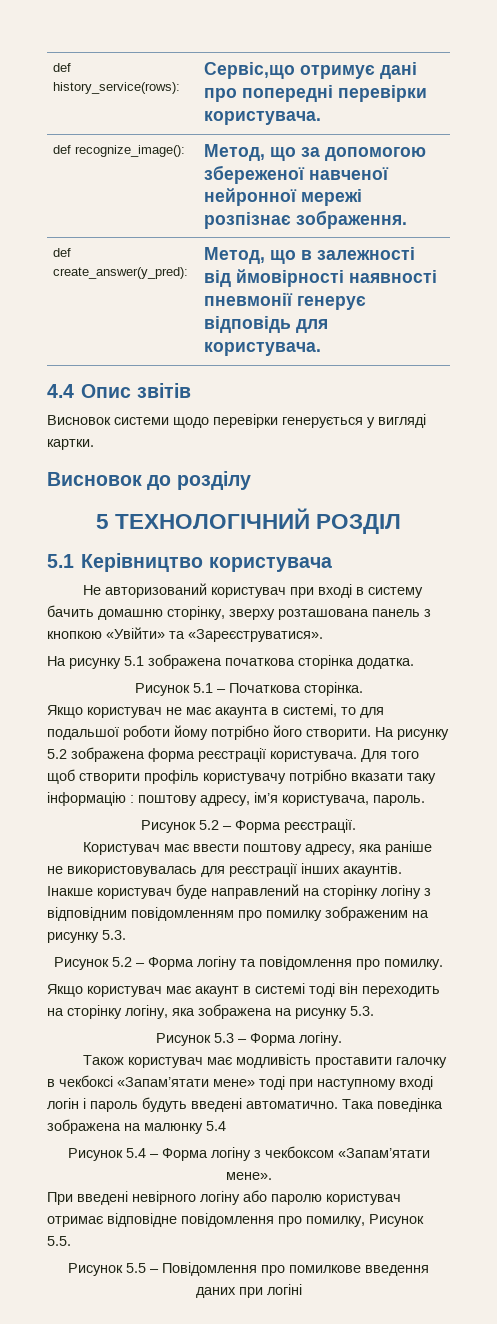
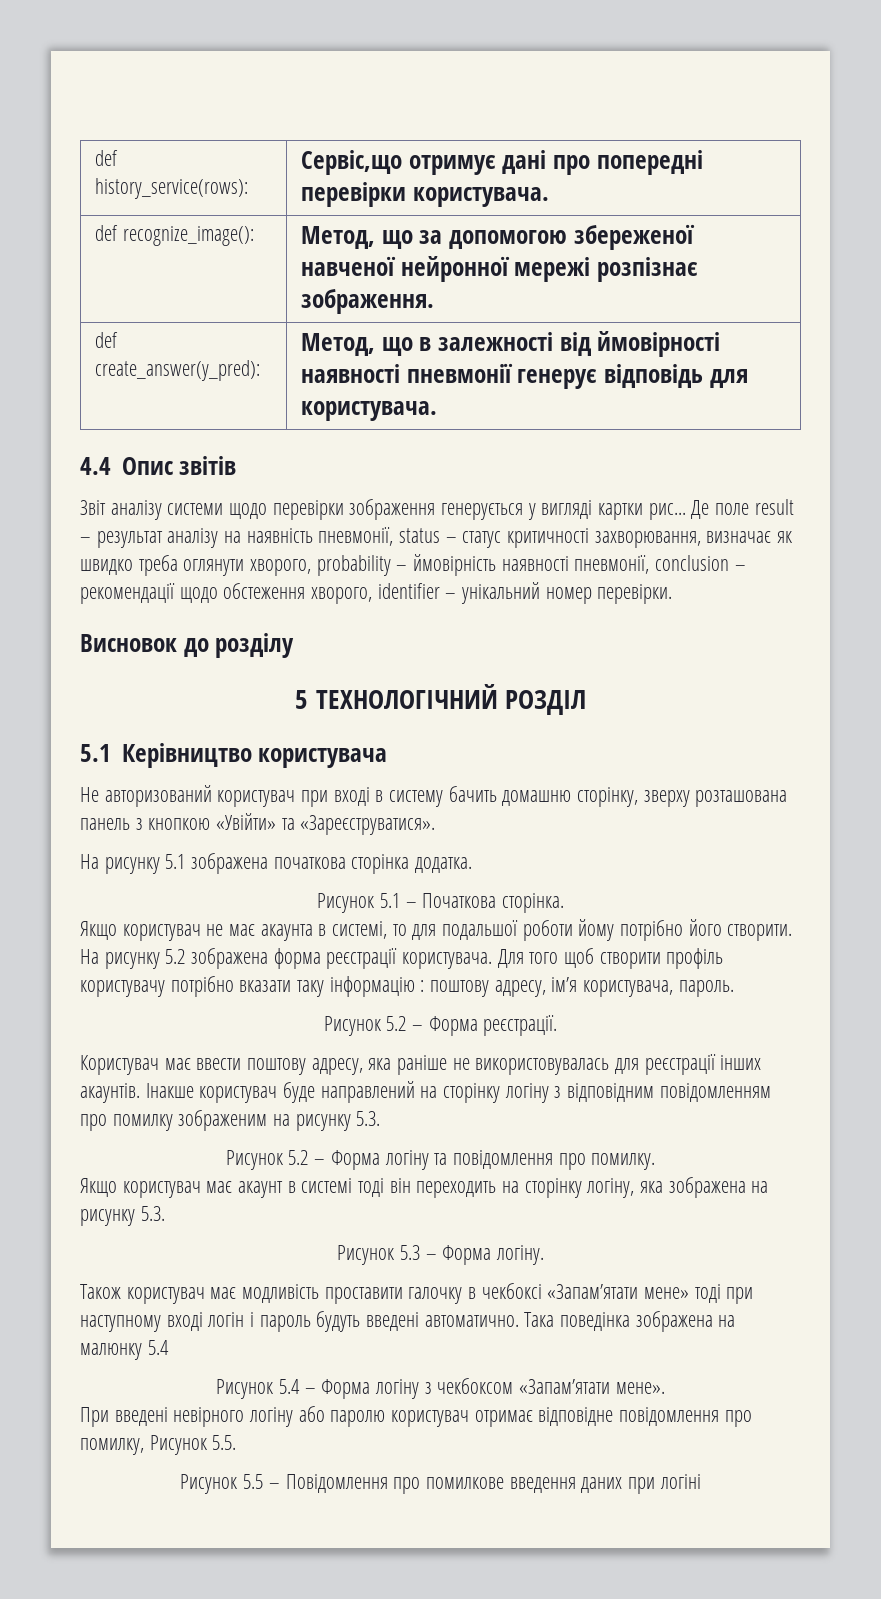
[47,415,111,425] Висновок -> [80,500,162,520] Звіт аналізу
(278, 421) none -> [349,499,436,520] зображення
[47,439,94,450] картки. -> [598,499,794,520] [80,527,793,548] [80,554,746,576] [80,582,673,604] картки рис... Де поле result – результат аналізу на наявність пневмонії, status – статус критичності захворювання, визначає як швидко треба оглянути хворого, probability – ймовірність наявності пневмонії, conclusion – рекомендації щодо обстеження хворого, identifier – унікальний номер перевірки.

